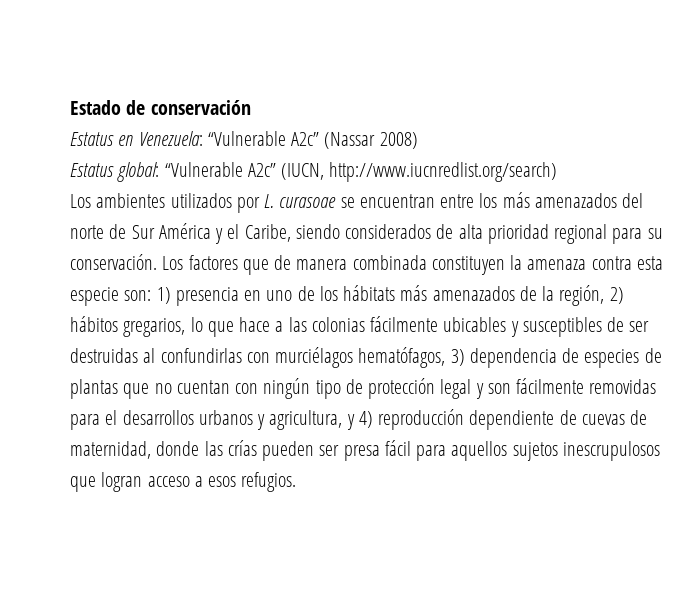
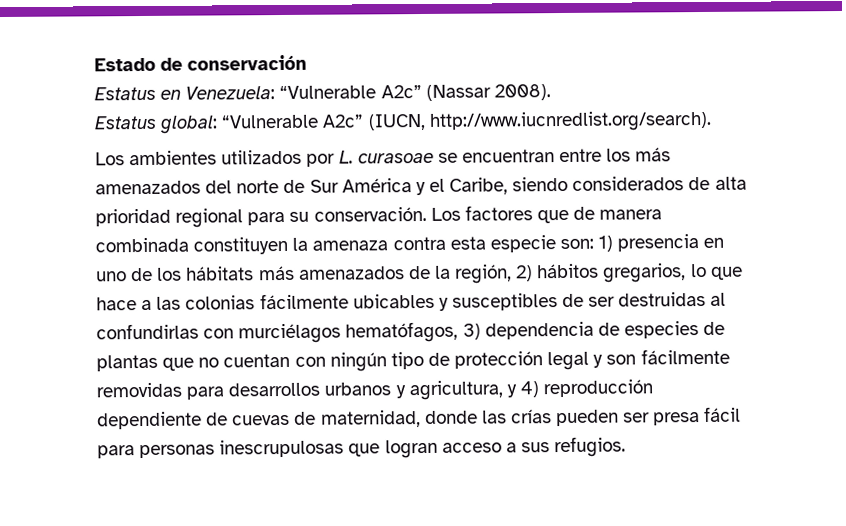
[379,132,418,149] 2008) -> [493,84,551,101] 2008).
[329,162,558,182] http://www.iucnredlist.org/search) -> [428,110,712,132] http://www.iucnredlist.org/search).
[105,410,118,425] el -> (225, 393) none
[451,441,660,461] aquellos sujetos inescrupulosos -> [139,439,345,459] personas inescrupulosas
[208,476,237,487] esos -> [520,442,550,453] sus

